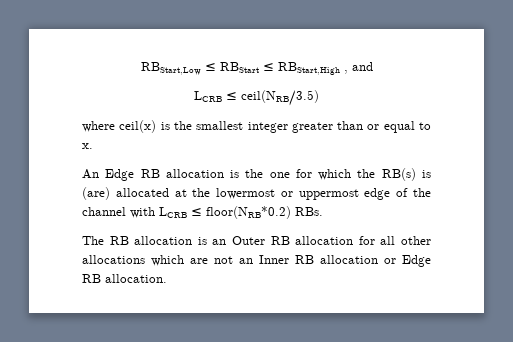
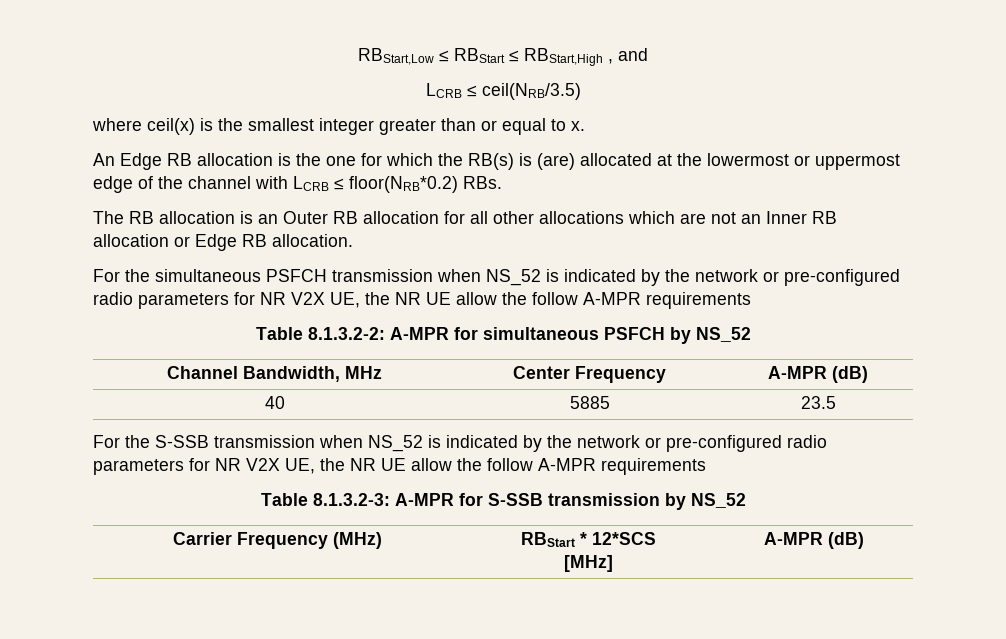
(167, 278) none -> [93,269,900,286] [93,292,751,309] [255,327,751,344] [167,366,382,382] [513,366,666,383] [768,366,868,383] [264,396,285,409] [569,396,610,409] [800,396,836,409] [93,435,827,452] [93,458,706,475] [260,493,746,510] [173,532,382,549] [520,532,656,547] [563,555,613,572] [763,532,864,549] // For the simultaneous PSFCH transmission when NS_52 is indicated by the network or pre-configured radio parameters for NR V2X UE, the NR UE allow the follow A-MPR requirements // Table 8.1.3.2-2: A-MPR for simultaneous PSFCH by NS_52 // Channel Bandwidth, MHz | Center Frequency | A-MPR (dB) // 40 | 5885 | 23.5 // For the S-SSB transmission when NS_52 is indicated by the network or pre-configured radio parameters for NR V2X UE, the NR UE allow the follow A-MPR requirements // Table 8.1.3.2-3: A-MPR for S-SSB transmission by NS_52 // Carrier Frequency (MHz) | RBStart * 12*SCS // [MHz] | A-MPR (dB)

